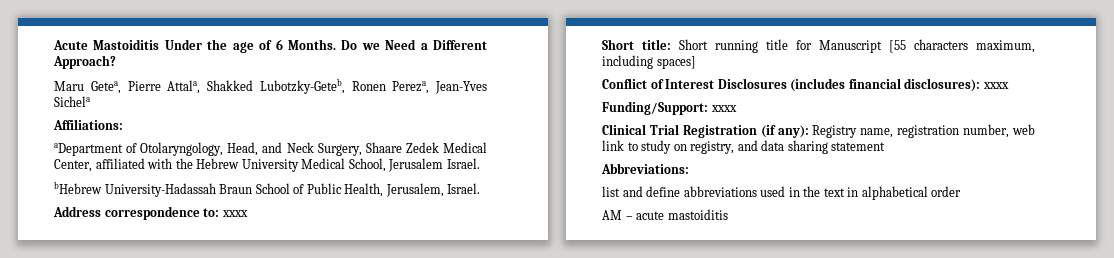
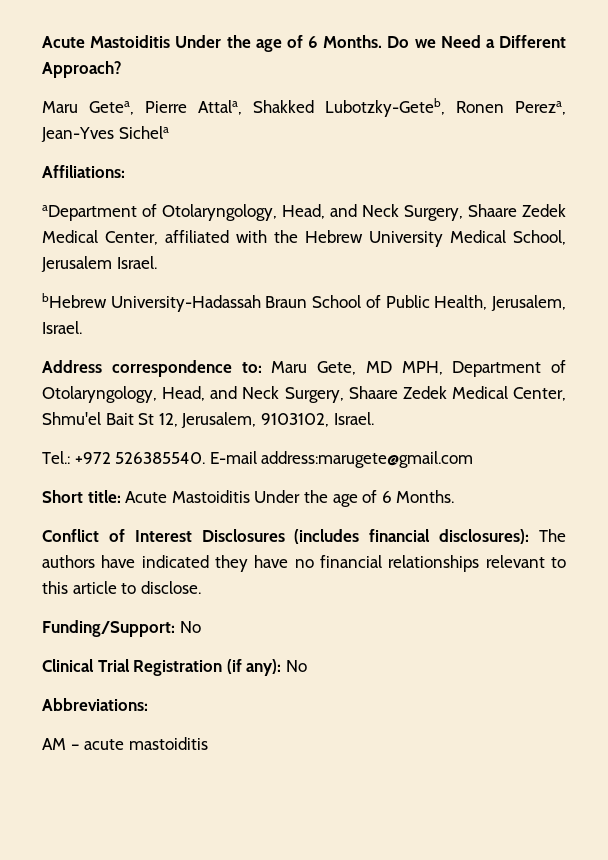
[221,210,248,217] [602,39,1035,53] [602,55,696,69] xxxx // Short title: Short running title for Manuscript [55 characters maximum, including spaces] -> [271,360,566,377] [42,386,566,403] [42,412,374,428] [42,451,474,468] [42,490,455,507] Maru Gete, MD MPH, Department of Otolaryngology, Head, and Neck Surgery, Shaare Zedek Medical Center, Shmu'el Bait St 12, Jerusalem, 9103102, Israel. // Tel.: +972 526385540. E-mail address:marugete@gmail.com // Short title: Acute Mastoiditis Under the age of 6 Months.
[982,82,1009,89] xxxx -> [539,529,566,542] [42,555,566,572] [42,581,201,594] The authors have indicated they have no financial relationships relevant to this article to disclose.
[710,105,737,112] xxxx -> [179,621,201,633] No
[812,124,1035,138] [602,140,886,154] [601,163,689,174] [602,186,962,200] Registry name, registration number, web link to study on registry, and data sharing statement // Abbreviations: // list and define abbreviations used in the text in alphabetical order -> [285,660,307,672] [42,698,148,711] No // Abbreviations:

